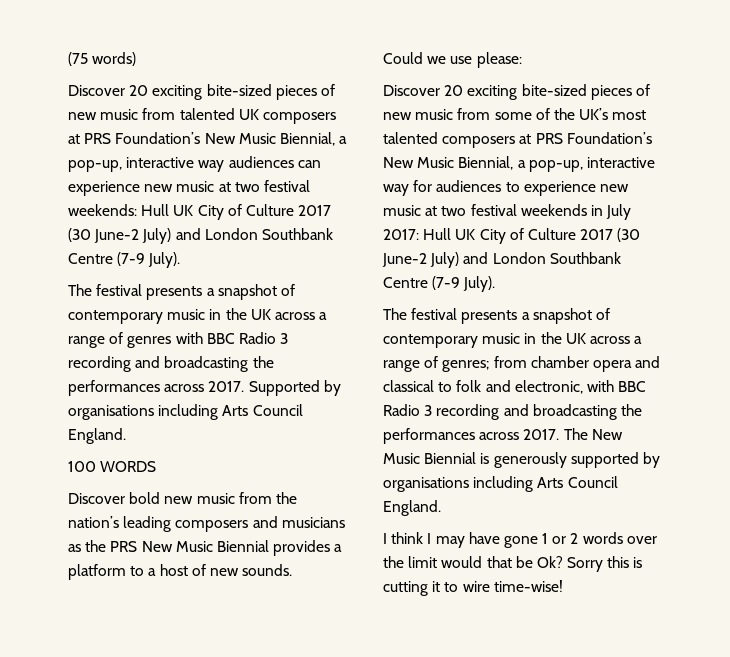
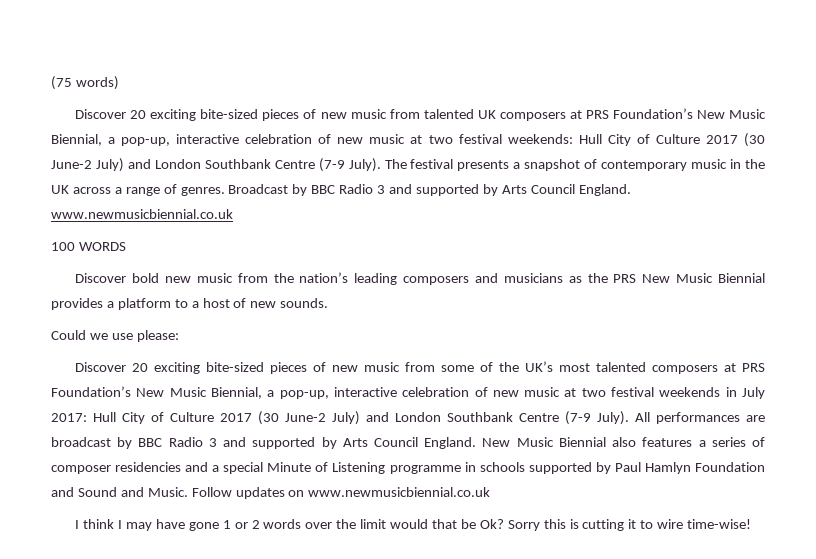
[198,156,321,172] [68,181,140,196] way audiences can experience -> [245,134,332,144] celebration of
[173,205,194,216] UK -> (602, 139) none
(181, 260) // -> (381, 165) none
[127,332,289,348] [68,356,274,372] [68,380,341,396] [68,404,303,420] [68,428,126,444] genres with BBC Radio 3 recording and broadcasting the performances across 2017. Supported by organisations including Arts Council England. -> [180,184,631,196] [51,209,233,219] genres. Broadcast by BBC Radio 3 and supported by Arts Council England. www.newmusicbiennial.co.uk
[383,180,596,196] way for audiences to experience -> [402,387,488,397] celebration of
[455,229,476,240] UK -> (116, 417) none
[383,308,610,324] [383,332,643,348] [383,356,661,372] [383,380,647,394] [383,404,642,420] [383,428,623,444] [383,452,660,468] [383,476,618,492] [383,500,441,516] // The festival presents a snapshot of contemporary music in the UK across a range of genres; from chamber opera and classical to folk and electronic, with BBC Radio 3 recording and broadcasting the performances across 2017. The New Music Biennial is generously supported by organisations including Arts Council England. -> [635,412,765,424] [51,437,765,449] [51,462,766,474] [51,487,491,499] All performances are broadcast by BBC Radio 3 and supported by Arts Council England. New Music Biennial also features a series of composer residencies and a special Minute of Listening programme in schools supported by Paul Hamlyn Foundation and Sound and Music. Follow updates on www.newmusicbiennial.co.uk

